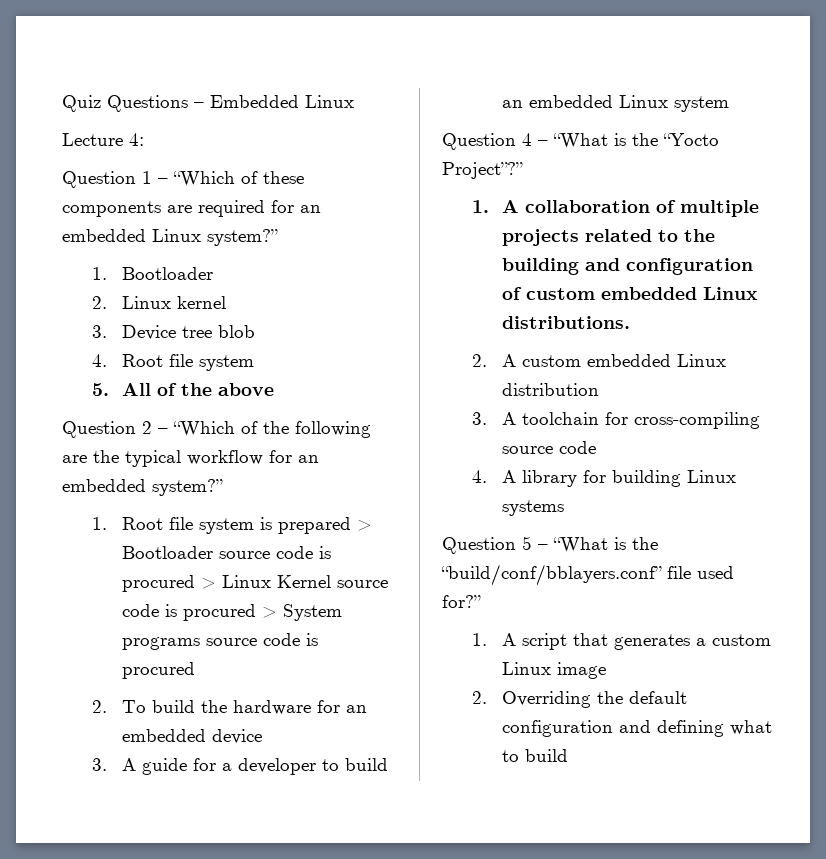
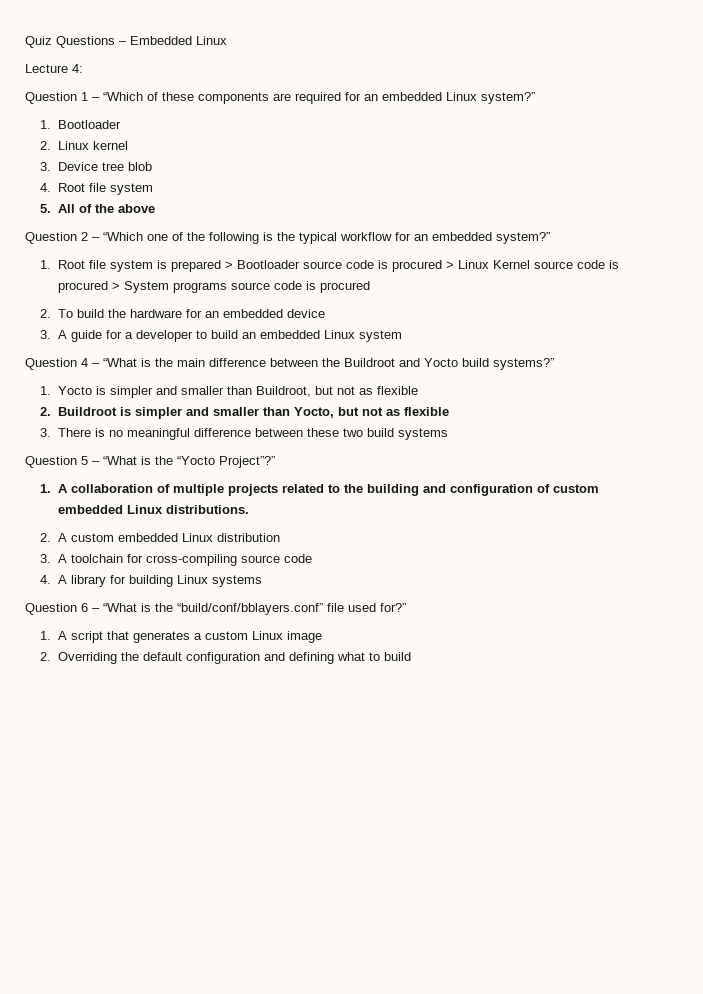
(235, 429) none -> [147,234,168,241] one
[62,455,87,463] are -> [263,232,273,241] is
(658, 139) none -> [177,358,554,370] [40,386,418,398] [40,407,449,419] [40,428,448,440] [25,456,173,468] main difference between the Buildroot and Yocto build systems?” // 1. Yocto is simpler and smaller than Buildroot, but not as flexible // 2. Buildroot is simpler and smaller than Yocto, but not as flexible // 3. There is no meaningful difference between these two build systems // Question 5 – “What is the
[522,536,532,550] 5 -> [81,603,88,612] 6

